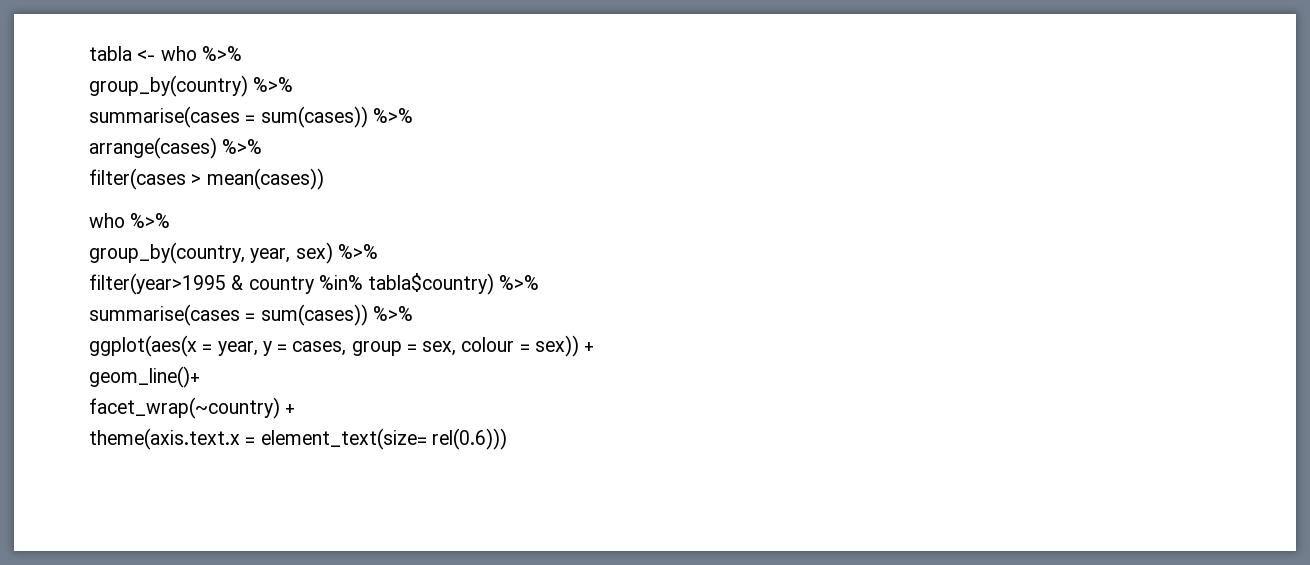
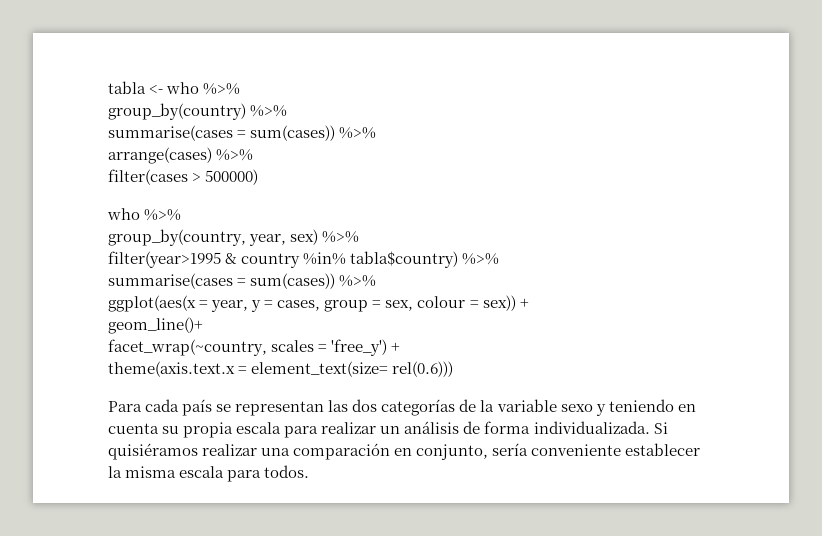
[206,168,324,190] mean(cases)) -> [205,169,259,185] 500000)
[89,397,280,419] facet_wrap(~country) -> [108,339,388,356] facet_wrap(~country, scales = 'free_y')
(507, 439) none -> [108,399,696,416] [108,421,668,438] [108,443,701,460] [108,465,310,482] // Para cada país se representan las dos categorías de la variable sexo y teniendo en cuenta su propia escala para realizar un análisis de forma individualizada. Si quisiéramos realizar una comparación en conjunto, sería conveniente establecer la misma escala para todos.

